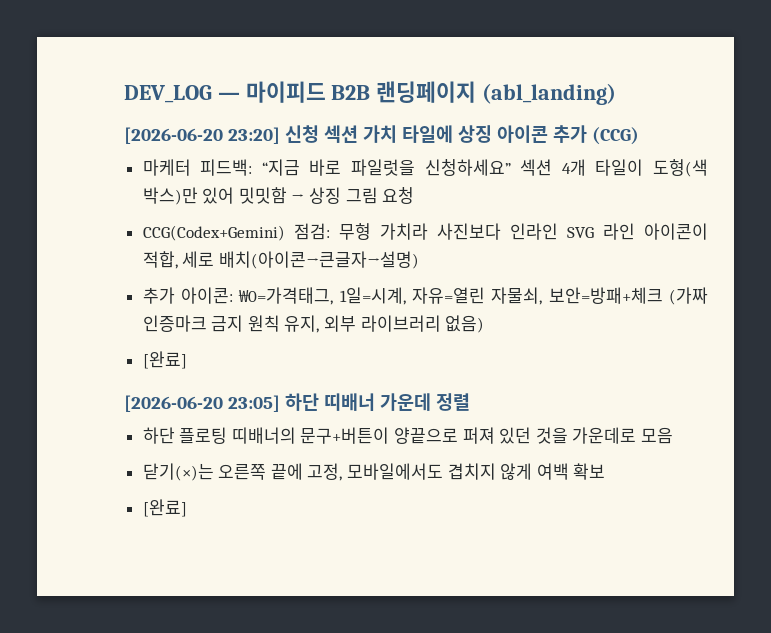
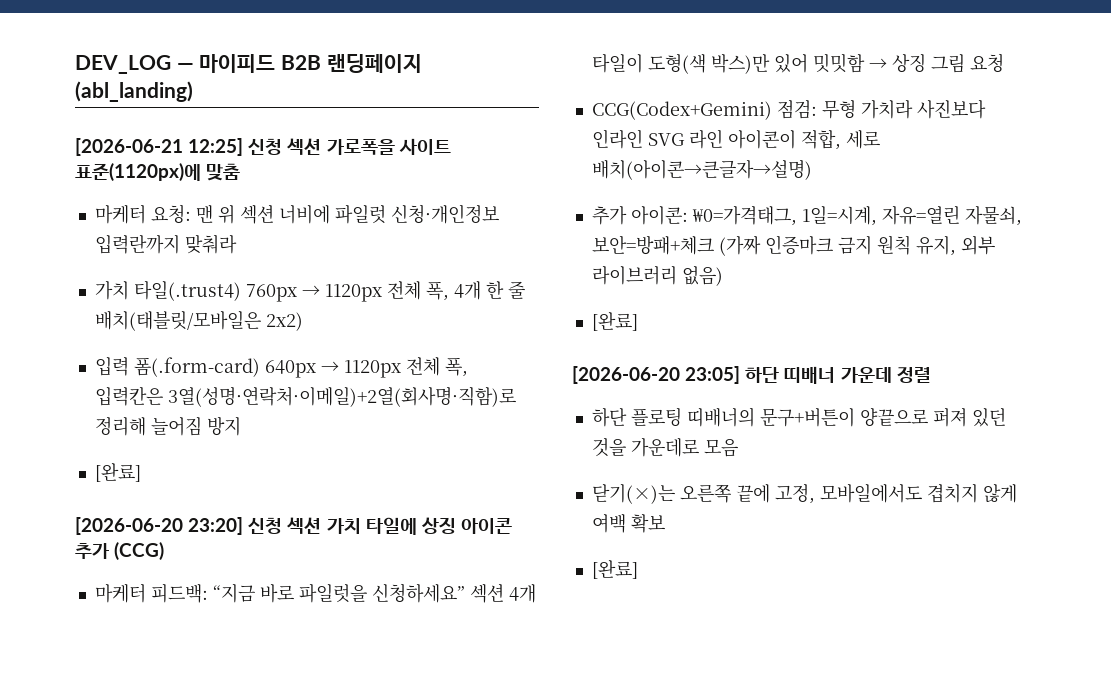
(617, 94) none -> [75,138,451,156] [75,163,241,181] [94,204,499,224] [94,234,237,254] [94,280,525,302] [94,311,303,331] [94,357,468,378] [94,386,516,407] [94,416,241,436] [94,463,141,482] // [2026-06-21 12:25] 신청 섹션 가로폭을 사이트 표준(1120px)에 맞춤 // 마케터 요청: 맨 위 섹션 너비에 파일럿 신청·개인정보 입력란까지 맞춰라 // 가치 타일(.trust4) 760px → 1120px 전체 폭, 4개 한 줄 배치(태블릿/모바일은 2x2) // 입력 폼(.form-card) 640px → 1120px 전체 폭, 입력칸은 3열(성명·연락처·이메일)+2열(회사명·직함)로 정리해 늘어짐 방지 // [완료]

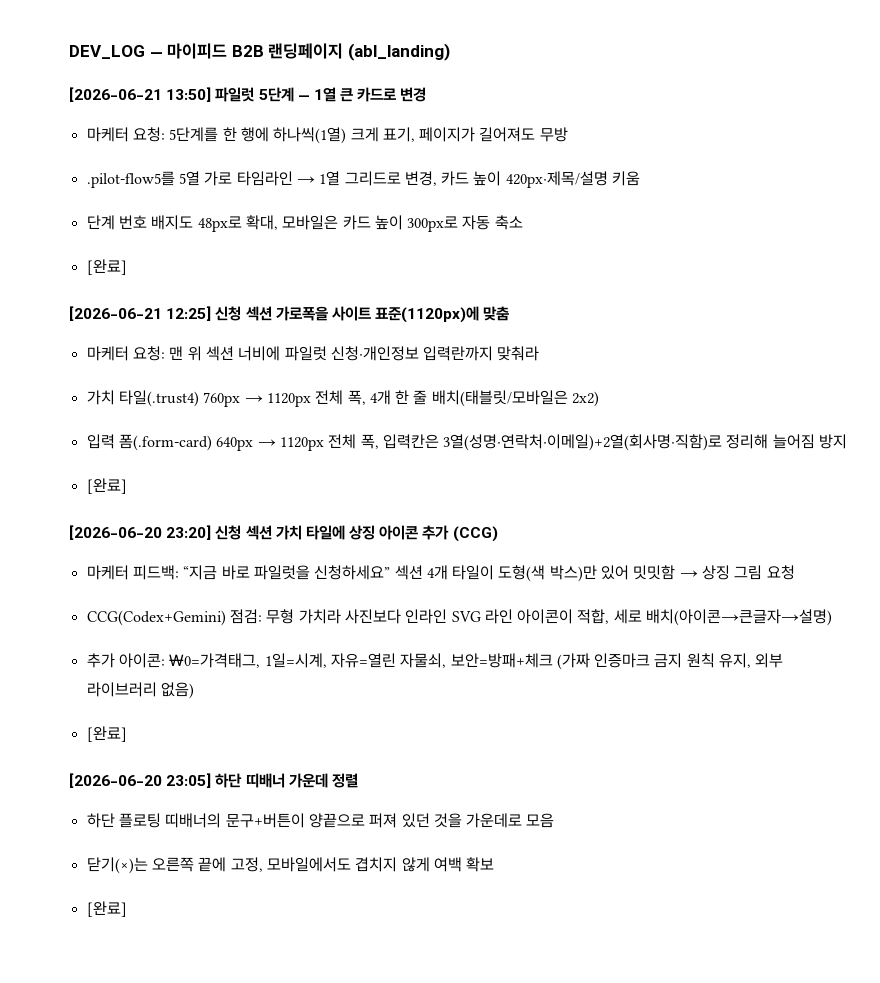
(193, 91) none -> [69,87,427,102] [86,127,568,144] [86,171,641,188] [86,215,523,232] [86,259,127,275] // [2026-06-21 13:50] 파일럿 5단계 — 1열 큰 카드로 변경 // 마케터 요청: 5단계를 한 행에 하나씩(1열) 크게 표기, 페이지가 길어져도 무방 // .pilot-flow5를 5열 가로 타임라인 → 1열 그리드로 변경, 카드 높이 420px·제목/설명 키움 // 단계 번호 배지도 48px로 확대, 모바일은 카드 높이 300px로 자동 축소 // [완료]

